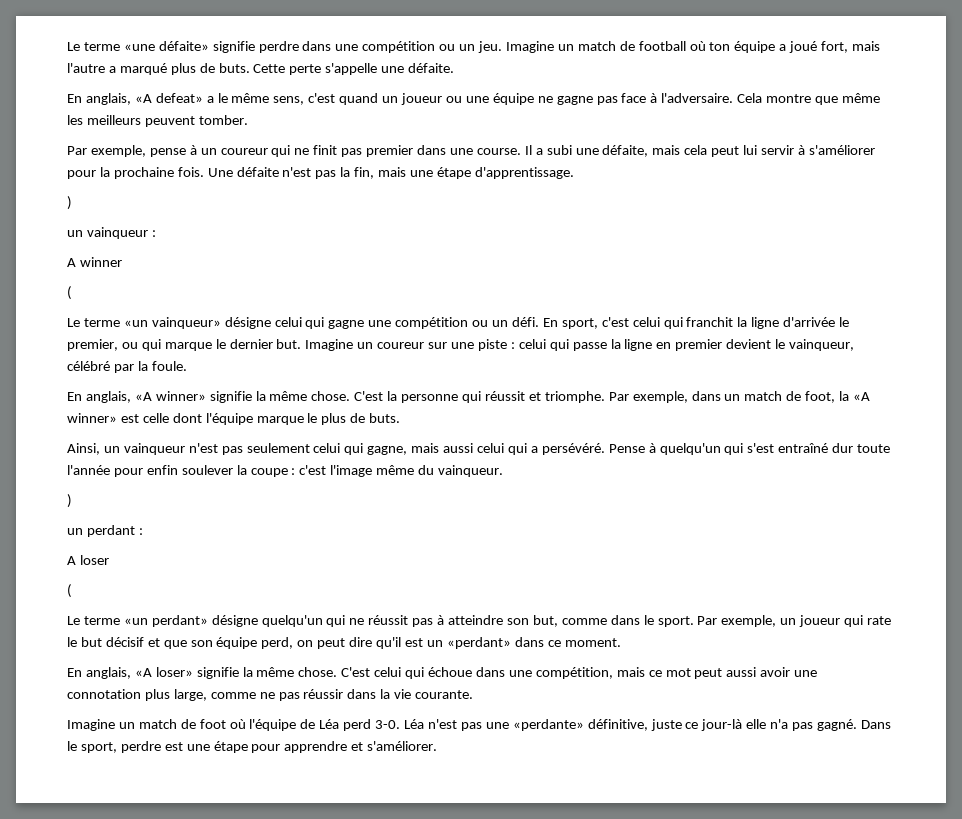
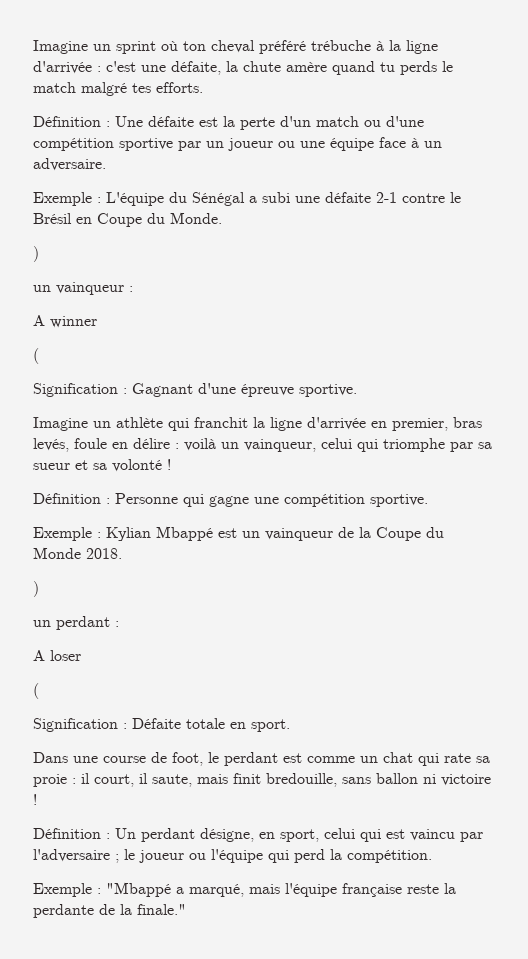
[67,41,881,53] [67,63,455,75] [67,93,379,105] Le terme «une défaite» signifie perdre dans une compétition ou un jeu. Imagine un match de football où ton équipe a joué fort, mais l'autre a marqué plus de buts. Cette perte s'appelle une défaite. // En anglais, «A defeat» a le même sens, c'est quand -> [33,40,438,54] [33,61,453,75] [33,82,203,96] [33,116,424,130] [33,138,201,151] Imagine un sprint où ton cheval préféré trébuche à la ligne d'arrivée : c'est une défaite, la chute amère quand tu perds le match malgré tes efforts. // Définition : Une défaite est la perte d'un match ou d'une compétition sportive par
[537,93,880,105] [67,115,248,127] [67,145,875,157] [67,167,574,179] ne gagne pas face à l'adversaire. Cela montre que même les meilleurs peuvent tomber. // Par exemple, pense à un coureur qui ne finit pas premier dans une course. Il a subi une défaite, mais cela peut lui servir à s'améliorer pour la prochaine fois. Une défaite n'est pas la fin, mais une étape d'apprentissage. -> [379,137,442,148] [33,158,106,171] [33,192,461,206] [33,212,222,227] face à un adversaire. // Exemple : L'équipe du Sénégal a subi une défaite 2-1 contre le Brésil en Coupe du Monde.
[67,317,660,329] Le terme «un vainqueur» désigne celui qui gagne une compétition ou un défi. En sport, c'est celui -> [33,383,357,397] [33,417,163,431] Signification : Gagnant d'une épreuve sportive. // Imagine un athlète
[839,317,850,327] [67,339,855,351] [67,361,187,373] [67,391,871,403] [67,413,401,425] [67,443,891,455] [67,465,504,477] le premier, ou qui marque le dernier but. Imagine un coureur sur une piste : celui qui passe la ligne en premier devient le vainqueur, célébré par la foule. // En anglais, «A winner» signifie la même chose. C'est la personne qui réussit et triomphe. Par exemple, dans un match de foot, la «A winner» est celle dont l'équipe marque le plus de buts. // Ainsi, un vainqueur n'est pas seulement celui qui gagne, mais aussi celui qui a persévéré. Pense à quelqu'un qui s'est entraîné dur toute l'année pour enfin soulever la coupe : c'est l'image même du vainqueur. -> [371,417,482,431] [33,438,492,452] [33,459,171,472] [33,493,428,507] [33,526,444,541] [33,547,122,559] en premier, bras levés, foule en délire : voilà un vainqueur, celui qui triomphe par sa sueur et sa volonté ! // Définition : Personne qui gagne une compétition sportive. // Exemple : Kylian Mbappé est un vainqueur de la Coupe du Monde 2018.
[67,615,892,627] [67,637,621,649] [67,667,818,679] [67,689,474,701] [67,719,891,731] [67,741,438,753] Le terme «un perdant» désigne quelqu'un qui ne réussit pas à atteindre son but, comme dans le sport. Par exemple, un joueur qui rate le but décisif et que son équipe perd, on peut dire qu'il est un «perdant» dans ce moment. // En anglais, «A loser» signifie la même chose. C'est celui qui échoue dans une compétition, mais ce mot peut aussi avoir une connotation plus large, comme ne pas réussir dans la vie courante. // Imagine un match de foot où l'équipe de Léa perd 3-0. Léa n'est pas une «perdante» définitive, juste ce jour-là elle n'a pas gagné. Dans le sport, perdre est une étape pour apprendre et s'améliorer. -> [33,718,290,732] [33,752,490,766] [33,773,491,787] [33,794,37,805] [33,828,483,842] [33,849,432,863] [33,882,456,897] [33,904,186,918] Signification : Défaite totale en sport. // Dans une course de foot, le perdant est comme un chat qui rate sa proie : il court, il saute, mais finit bredouille, sans ballon ni victoire ! // Définition : Un perdant désigne, en sport, celui qui est vaincu par l'adversaire ; le joueur ou l'équipe qui perd la compétition. // Exemple : "Mbappé a marqué, mais l'équipe française reste la perdante de la finale."

